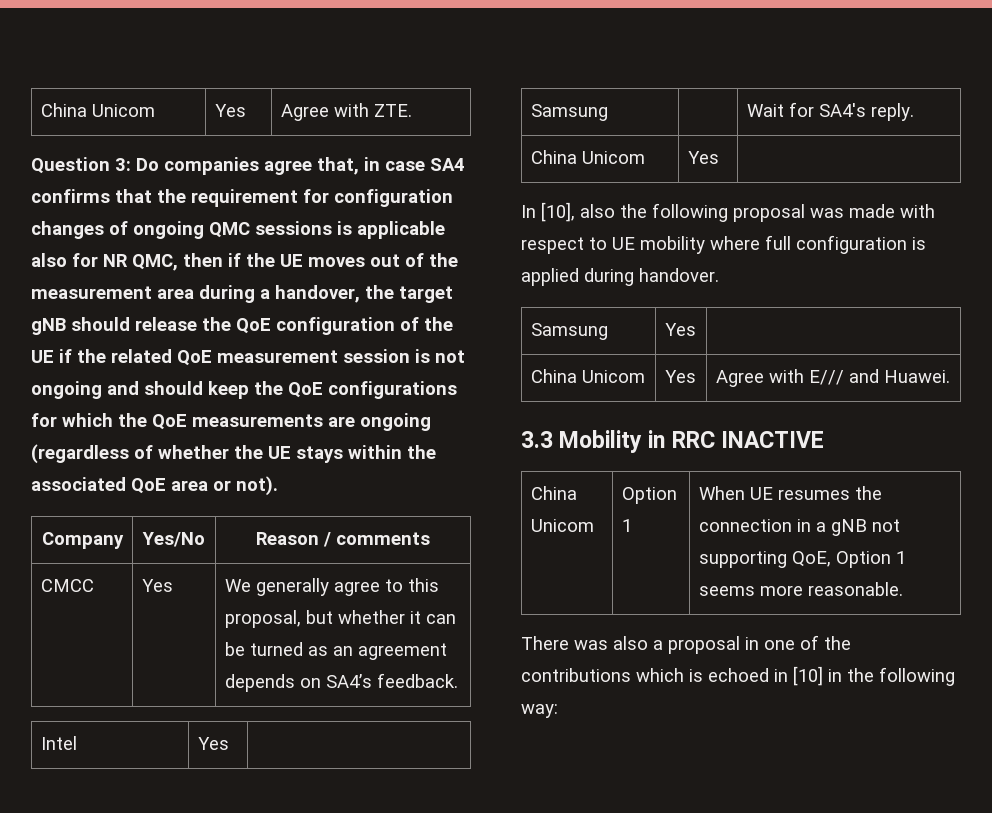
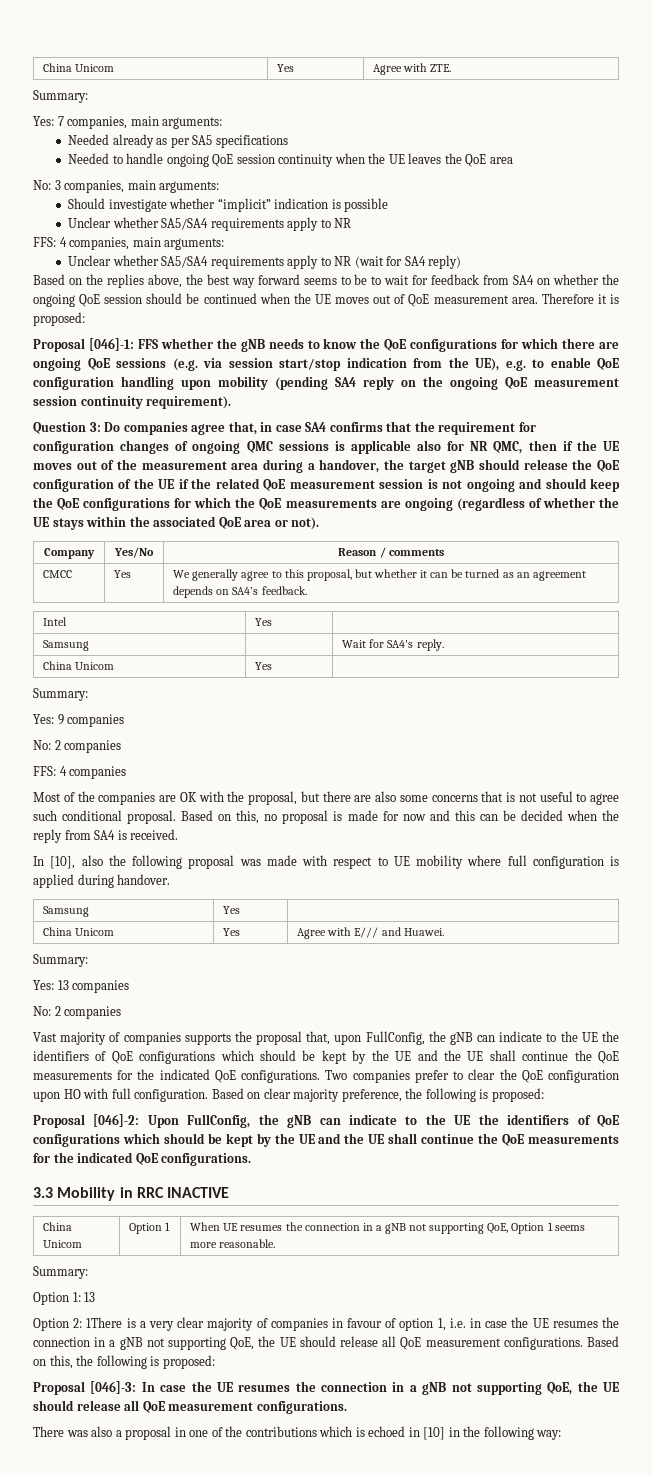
(412, 110) none -> [33,90,88,103] [33,116,223,129] [68,134,288,148] [68,153,513,167] [33,180,220,193] [68,198,389,212] [68,217,352,231] [33,237,225,250] [68,255,462,269] [33,274,619,288] [33,293,620,307] [33,312,85,326] [33,338,619,352] [33,357,619,371] [33,376,619,390] [33,396,232,409] // Summary: // Yes: 7 companies, main arguments: // Needed already as per SA5 specifications // Needed to handle ongoing QoE session continuity when the UE leaves the QoE area // No: 3 companies, main arguments: // Should investigate whether “implicit” indication is possible // Unclear whether SA5/SA4 requirements apply to NR // FFS: 4 companies, main arguments: // Unclear whether SA5/SA4 requirements apply to NR (wait for SA4 reply) // Based on the replies above, the best way forward seems to be to wait for feedback from SA4 on whether the ongoing QoE session should be continued when the UE moves out of QoE measurement area. Therefore it is proposed: // Proposal [046]-1: FFS whether the gNB needs to know the QoE configurations for which there are ongoing QoE sessions (e.g. via session start/stop indication from the UE), e.g. to enable QoE configuration handling upon mobility (pending SA4 reply on the ongoing QoE measurement session continuity requirement).
(719, 157) none -> [33,688,88,701] [33,714,125,727] [33,740,122,753] [33,766,127,779] [33,791,619,805] [33,810,619,824] [33,829,179,843] // Summary: // Yes: 9 companies // No: 2 companies // FFS: 4 companies // Most of the companies are OK with the proposal, but there are also some concerns that is not useful to agree such conditional proposal. Based on this, no proposal is made for now and this can be decided when the reply from SA4 is received.
(950, 376) none -> [33,954,88,967] [33,980,130,993] [33,1006,122,1019] [33,1031,619,1045] [33,1050,620,1064] [33,1069,619,1083] [33,1088,544,1102] [33,1114,620,1128] [33,1133,619,1147] [33,1152,252,1166] // Summary: // Yes: 13 companies // No: 2 companies // Vast majority of companies supports the proposal that, upon FullConfig, the gNB can indicate to the UE the identifiers of QoE configurations which should be kept by the UE and the UE shall continue the QoE measurements for the indicated QoE configurations. Two companies prefer to clear the QoE configuration upon HO with full configuration. Based on clear majority preference, the following is proposed: // Proposal [046]-2: Upon FullConfig, the gNB can indicate to the UE the identifiers of QoE configurations which should be kept by the UE and the UE shall continue the QoE measurements for the indicated QoE configurations.
(903, 589) none -> [33,1266,88,1279] [33,1292,96,1305] [33,1317,619,1331] [33,1336,619,1350] [33,1355,215,1369] [33,1381,619,1395] [33,1400,347,1414] // Summary: // Option 1: 13 // Option 2: 1There is a very clear majority of companies in favour of option 1, i.e. in case the UE resumes the connection in a gNB not supporting QoE, the UE should release all QoE measurement configurations. Based on this, the following is proposed: // Proposal [046]-3: In case the UE resumes the connection in a gNB not supporting QoE, the UE should release all QoE measurement configurations.

